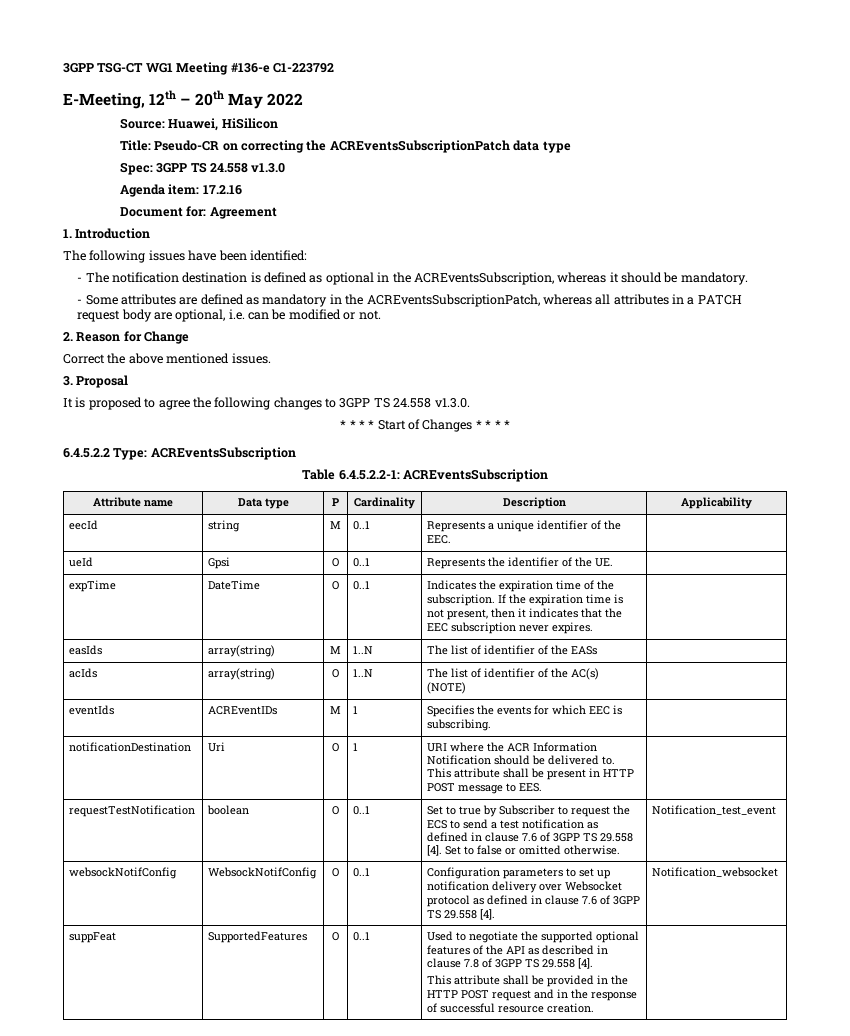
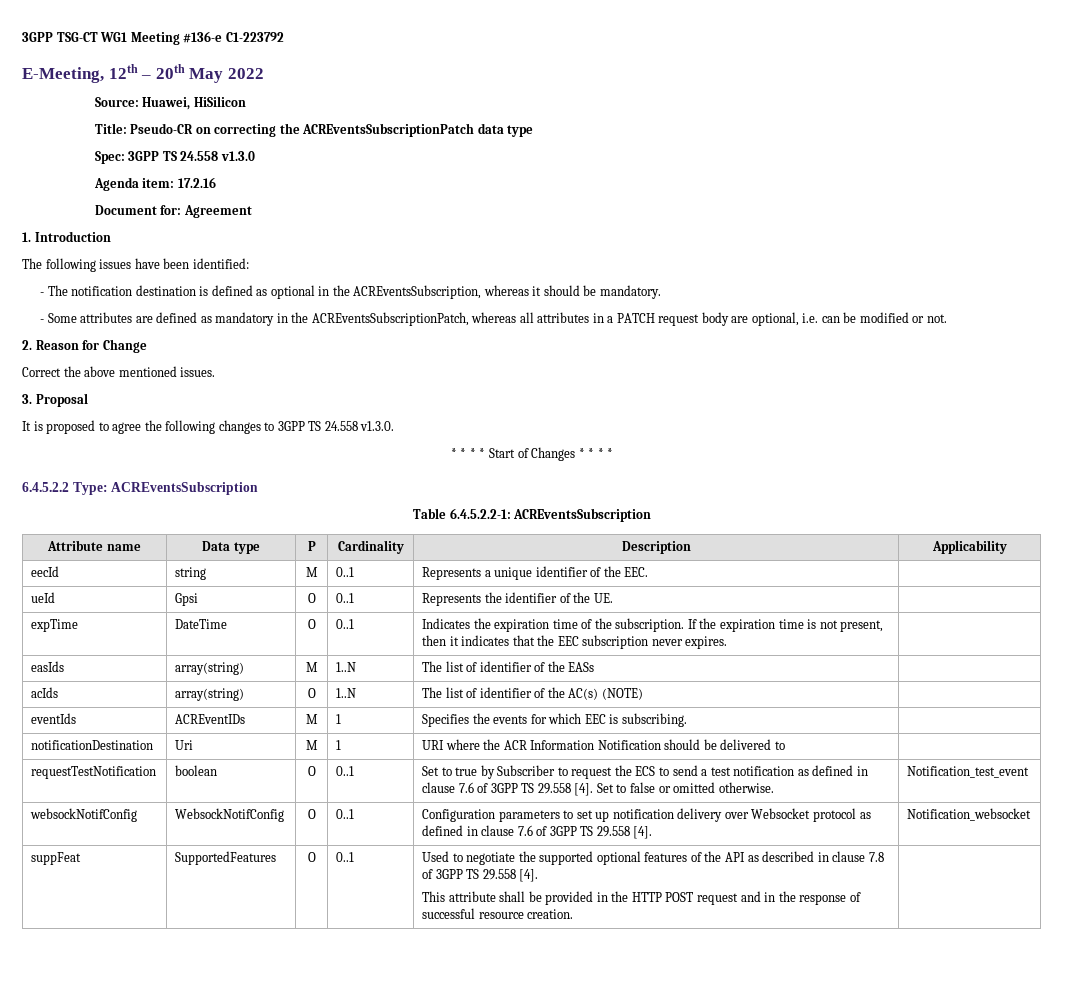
[332,743,339,752] O -> [305,740,318,750] M
[602,756,616,765] [427,768,635,780] [427,783,543,794] to. This attribute shall be present in HTTP POST message to EES. -> [774,741,785,750] to

